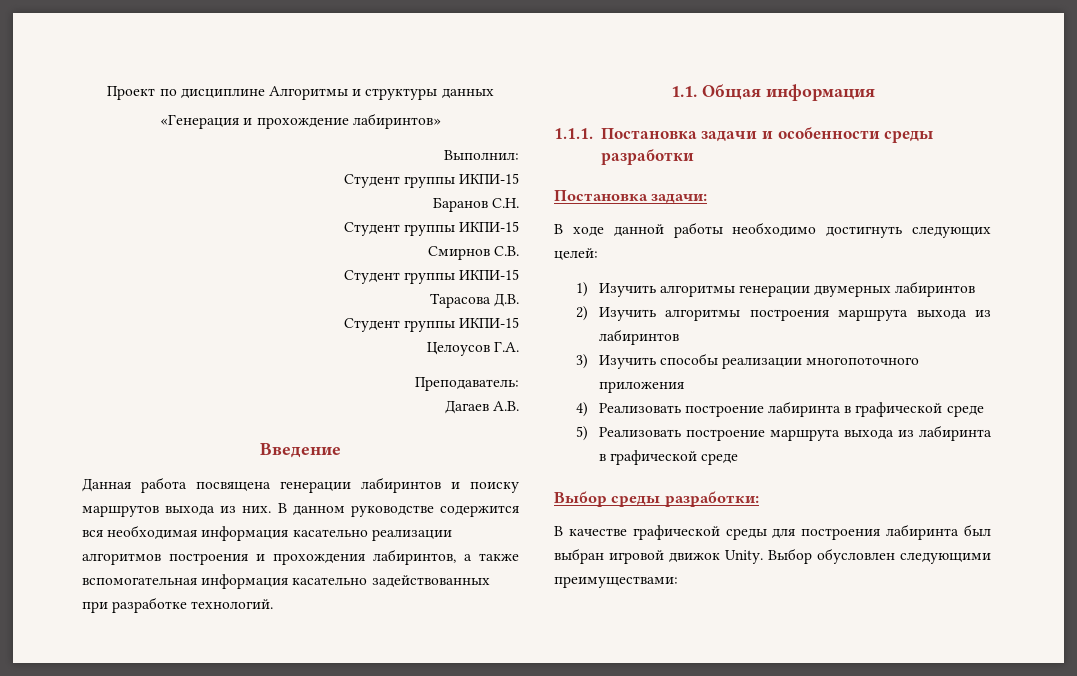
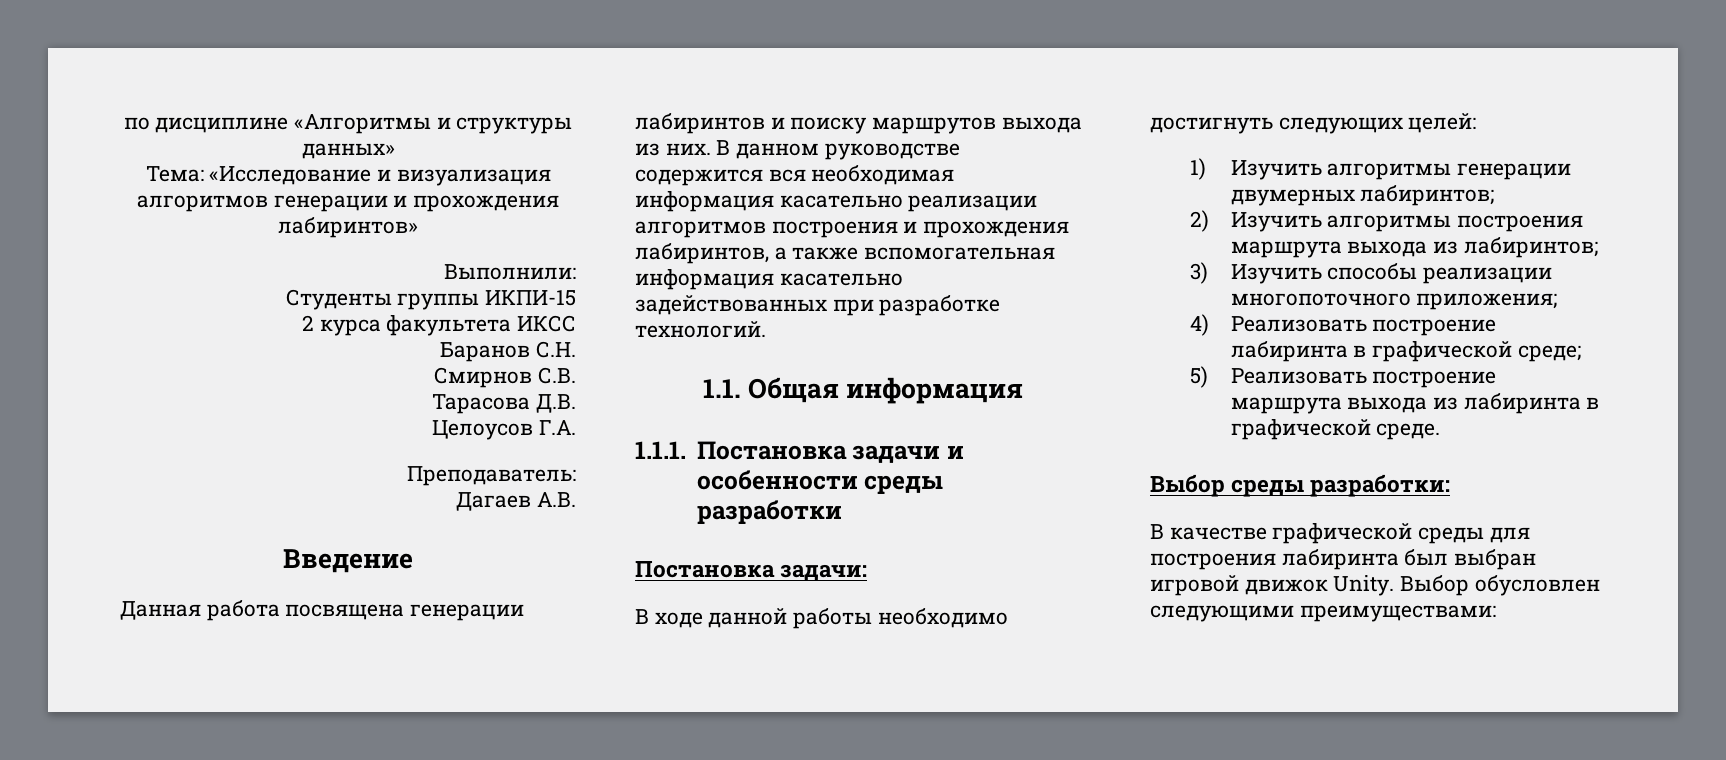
[107,86,156,100] Проект -> (123, 123) none
[269,86,348,100] Алгоритмы -> [294,114,431,134] «Алгоритмы
[441,89,494,99] [160,115,349,129] данных // «Генерация и прохождение -> [301,143,395,159] [145,166,551,186] [136,195,560,212] данных» // Тема: «Исследование и визуализация алгоритмов генерации и прохождения
[444,150,519,160] [343,173,519,188] Выполнил: // Студент группы ИКПИ-15 -> [444,264,576,280] [285,289,576,310] [301,315,576,336] Выполнили: // Студенты группы ИКПИ-15 // 2 курса факультета ИКСС
[343,221,519,236] // Студент группы ИКПИ-15 -> (576, 349) none
[343,269,519,284] // Студент группы ИКПИ-15 -> (576, 375) none
[343,317,519,332] // Студент группы ИКПИ-15 -> (576, 403) none
[895,281,976,297] лабиринтов -> [1360,185,1495,206] лабиринтов;
[598,329,679,345] лабиринтов -> [1463,237,1598,258] лабиринтов;
[598,381,684,393] приложения -> [1416,293,1558,310] приложения;
[946,405,984,417] среде -> [1517,345,1581,362] среде;
[700,453,738,465] среде -> [1376,423,1441,440] среде.

